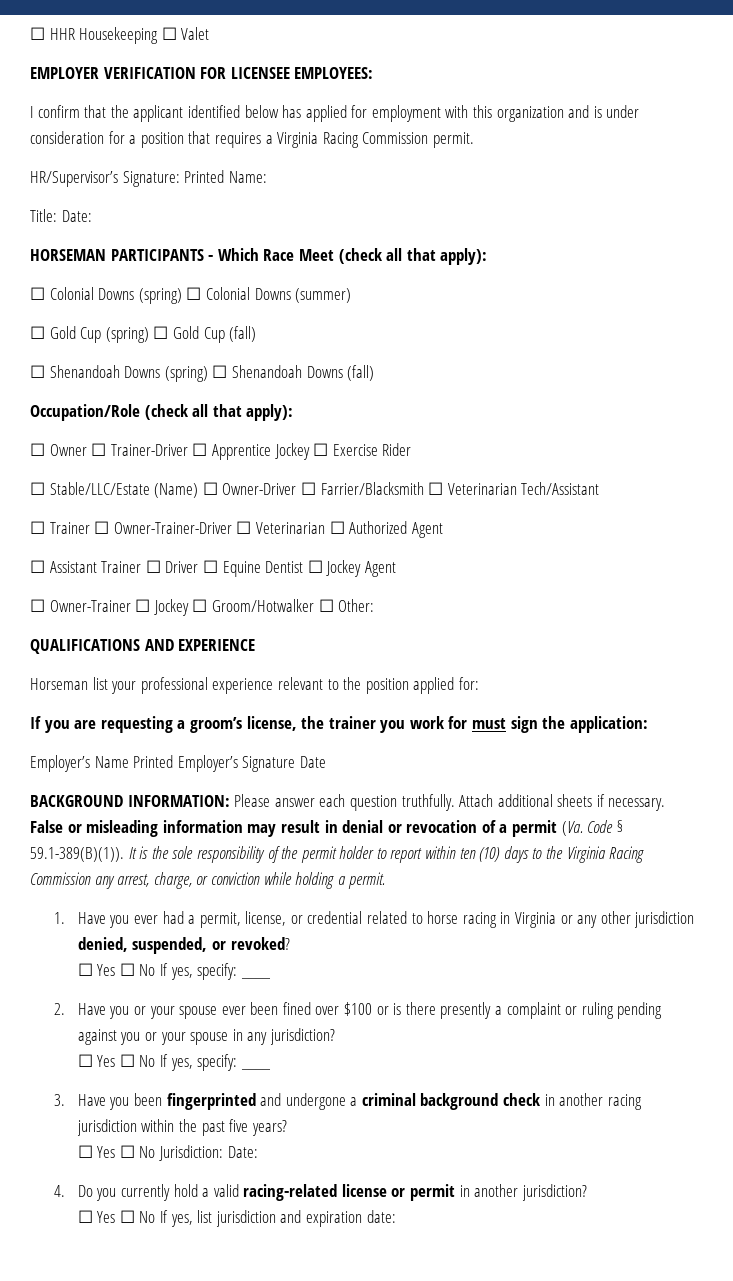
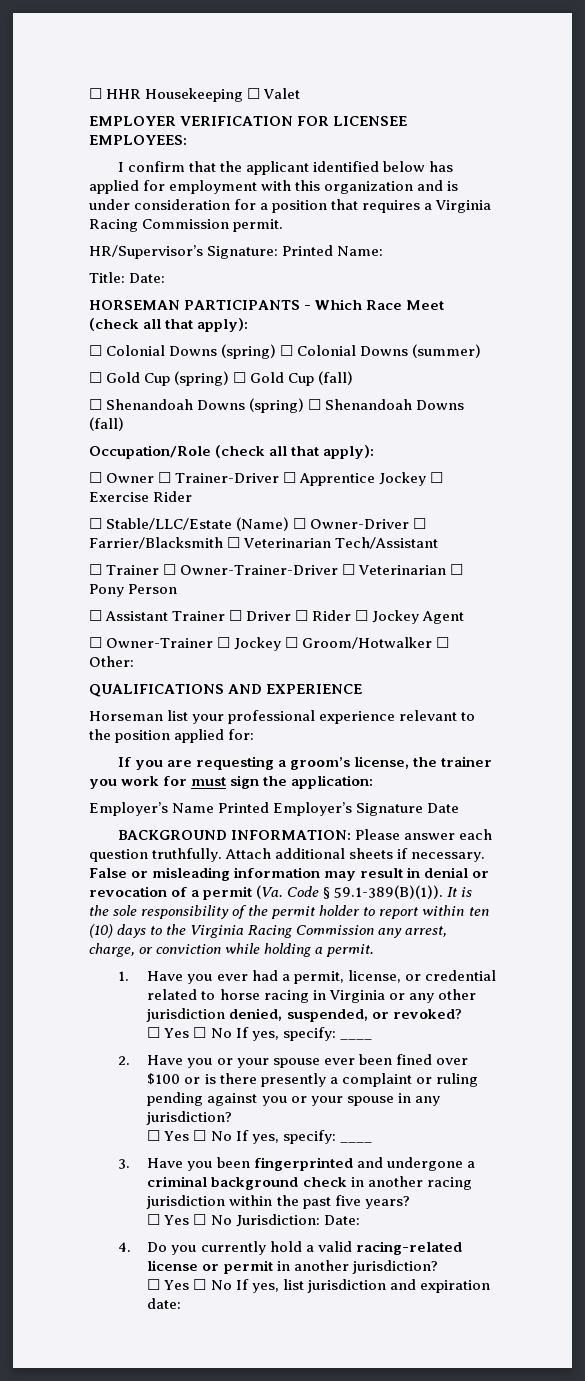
[349,521,443,538] Authorized Agent -> [89,584,178,597] Pony Person
[222,561,304,577] Equine Dentist -> [312,610,352,621] Rider

